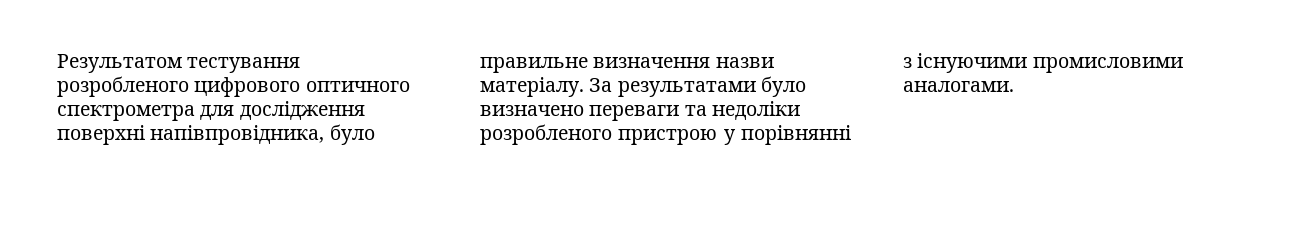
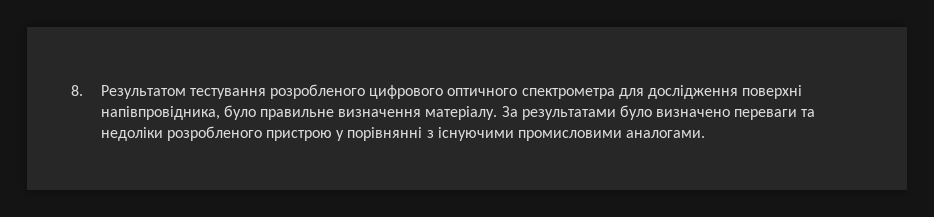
(57, 63) none -> [71,85,83,96] 8.
[715,57,774,68] назви -> (422, 113) none

